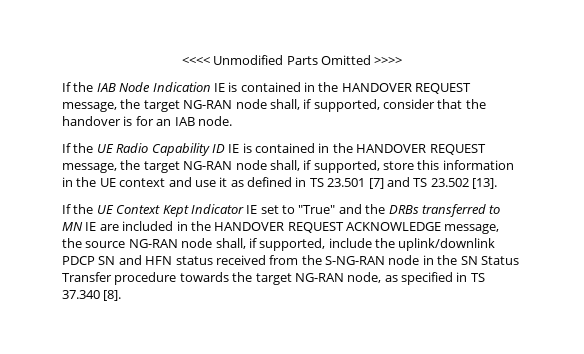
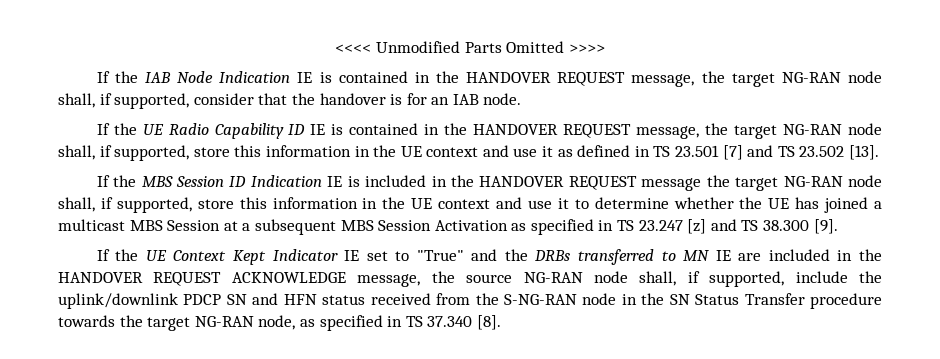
(497, 183) none -> [96,175,882,191] [58,197,882,213] [58,219,838,235] // If the MBS Session ID Indication IE is included in the HANDOVER REQUEST message the target NG-RAN node shall, if supported, store this information in the UE context and use it to determine whether the UE has joined a multicast MBS Session at a subsequent MBS Session Activation as specified in TS 23.247 [z] and TS 38.300 [9].

